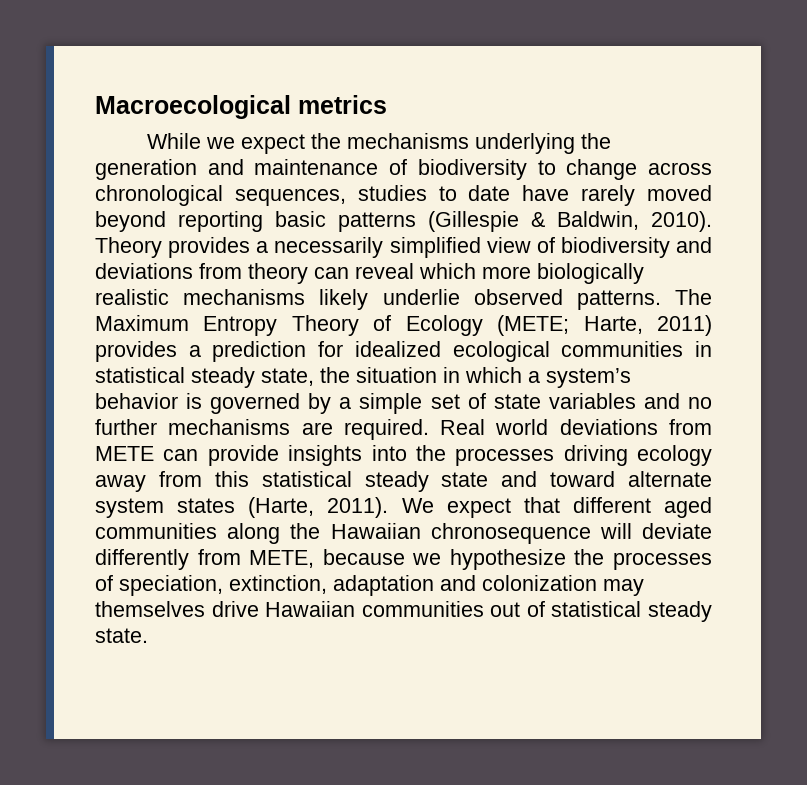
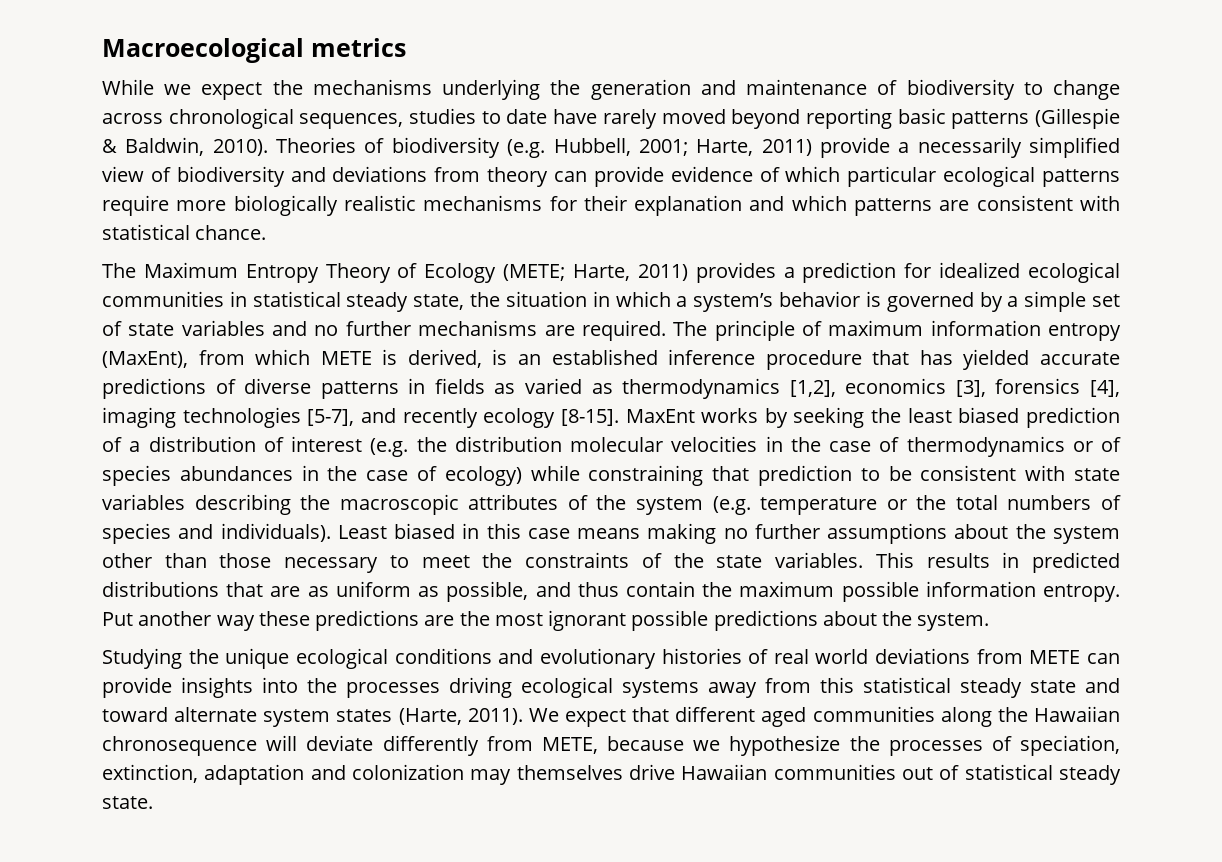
[95,237,251,258] Theory provides -> [276,137,890,158] Theories of biodiversity (e.g. Hubbell, 2001; Harte, 2011) provide
[355,263,644,284] [95,289,661,310] reveal which more biologically realistic mechanisms likely underlie observed patterns. -> [593,166,1120,187] [102,195,1120,216] [102,224,267,240] provide evidence of which particular ecological patterns require more biologically realistic mechanisms for their explanation and which patterns are consistent with statistical chance. //
[440,419,486,435] Real -> [673,320,1122,341] [102,349,1120,370] [102,378,1120,399] [102,407,1120,428] [102,436,1121,457] [102,465,1120,486] [102,494,1121,515] [102,523,1120,544] [102,552,1121,573] [102,581,1121,602] [102,610,990,631] [102,648,809,669] The principle of maximum information entropy (MaxEnt), from which METE is derived, is an established inference procedure that has yielded accurate predictions of diverse patterns in fields as varied as thermodynamics [1,2], economics [3], forensics [4], imaging technologies [5-7], and recently ecology [8-15]. MaxEnt works by seeking the least biased prediction of a distribution of interest (e.g. the distribution molecular velocities in the case of thermodynamics or of species abundances in the case of ecology) while constraining that prediction to be consistent with state variables describing the macroscopic attributes of the system (e.g. temperature or the total numbers of species and individuals). Least biased in this case means making no further assumptions about the system other than those necessary to meet the constraints of the state variables. This results in predicted distributions that are as uniform as possible, and thus contain the maximum possible information entropy. Put another way these predictions are the most ignorant possible predictions about the system. // Studying the unique ecological conditions and evolutionary histories of real
[637,445,712,466] ecology -> [521,677,699,698] ecological systems

